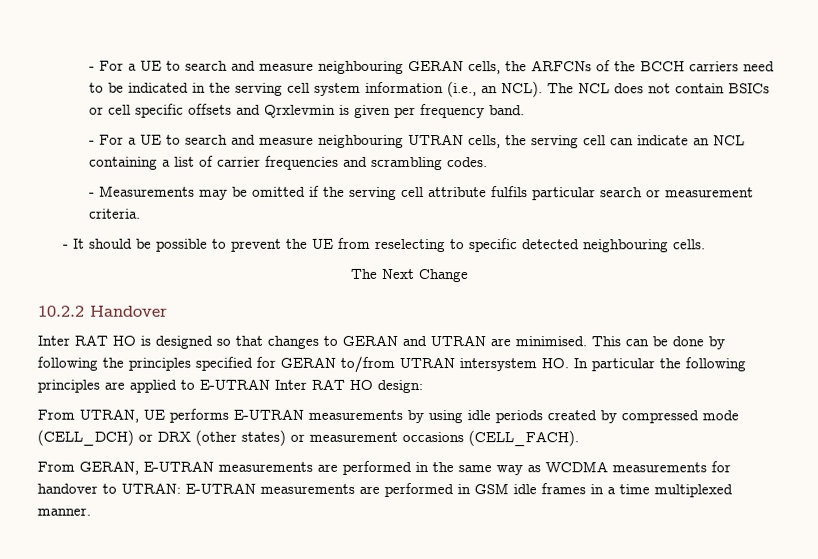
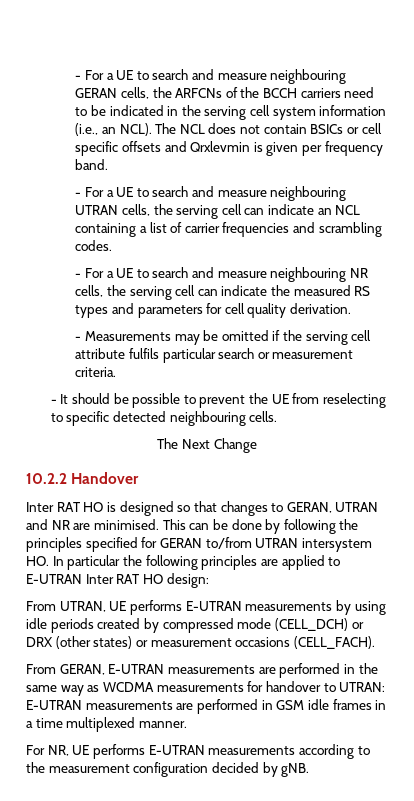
(488, 162) none -> [75,267,369,282] [75,285,371,300] [75,303,352,318] // - For a UE to search and measure neighbouring NR cells, the serving cell can indicate the measured RS types and parameters for cell quality derivation.
[342,334,486,347] GERAN and UTRAN -> [286,502,379,513] [26,519,70,530] GERAN, UTRAN and NR
(91, 511) none -> [26,744,370,759] [26,762,310,777] // For NR, UE performs E-UTRAN measurements according to the measurement configuration decided by gNB.

